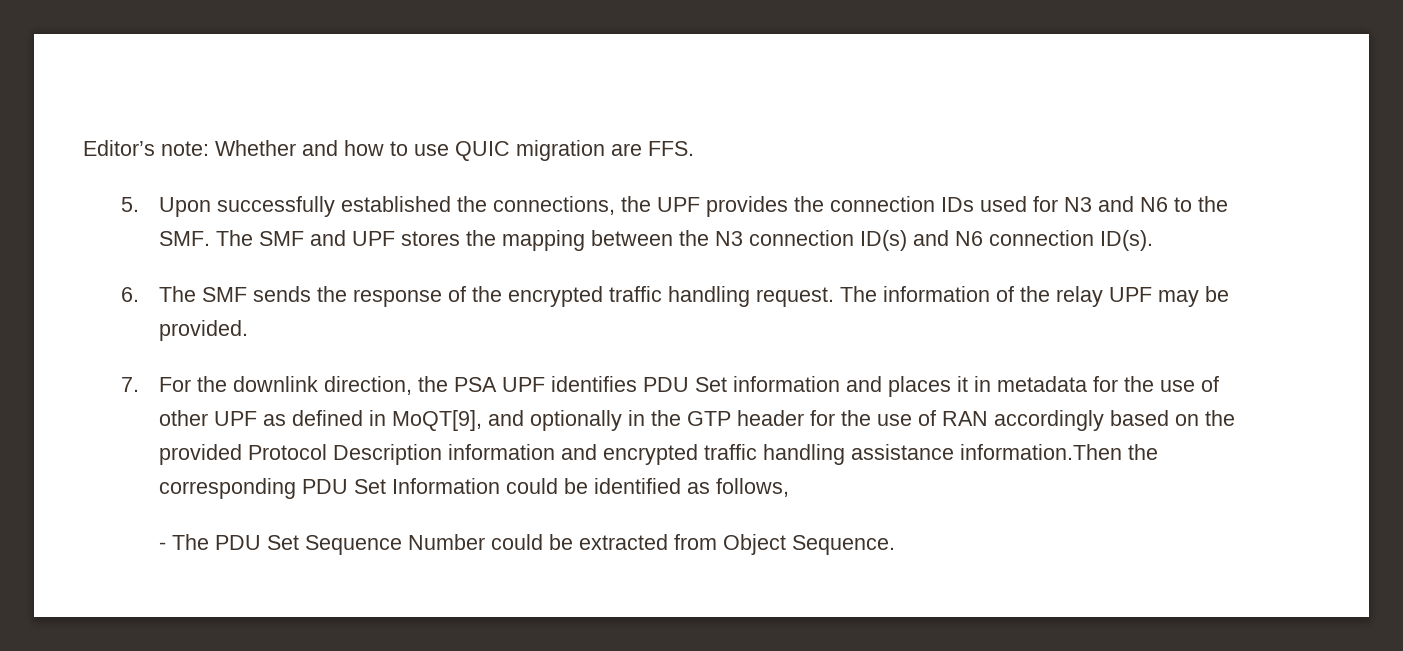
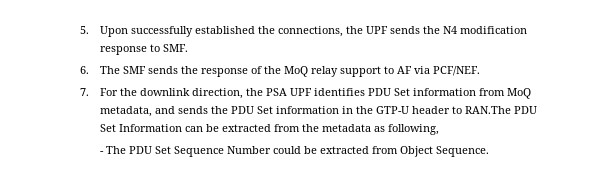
[83,140,694,161] Editor’s note: Whether and how to use QUIC migration are FFS. // -> (79, 30) none
[706,196,1229,217] [159,230,1154,251] provides the connection IDs used for N3 and N6 to the SMF. The SMF and UPF stores the mapping between the N3 connection ID(s) and N6 connection ID(s). -> [390,26,528,34] [100,44,189,55] sends the N4 modification response to SMF.
[508,286,1230,307] [159,320,249,341] encrypted traffic handling request. The information of the relay UPF may be provided. -> [284,66,481,77] MoQ relay support to AF via PCF/NEF.
[846,376,1220,397] [159,410,1236,431] [159,444,1159,465] [159,478,790,499] and places it in metadata for the use of other UPF as defined in MoQT[9], and optionally in the GTP header for the use of RAN accordingly based on the provided Protocol Description information and encrypted traffic handling assistance information.Then the corresponding PDU Set Information could be identified as follows, -> [479,88,532,99] [100,106,538,117] [100,124,440,135] from MoQ metadata, and sends the PDU Set information in the GTP-U header to RAN.The PDU Set Information can be extracted from the metadata as following,

